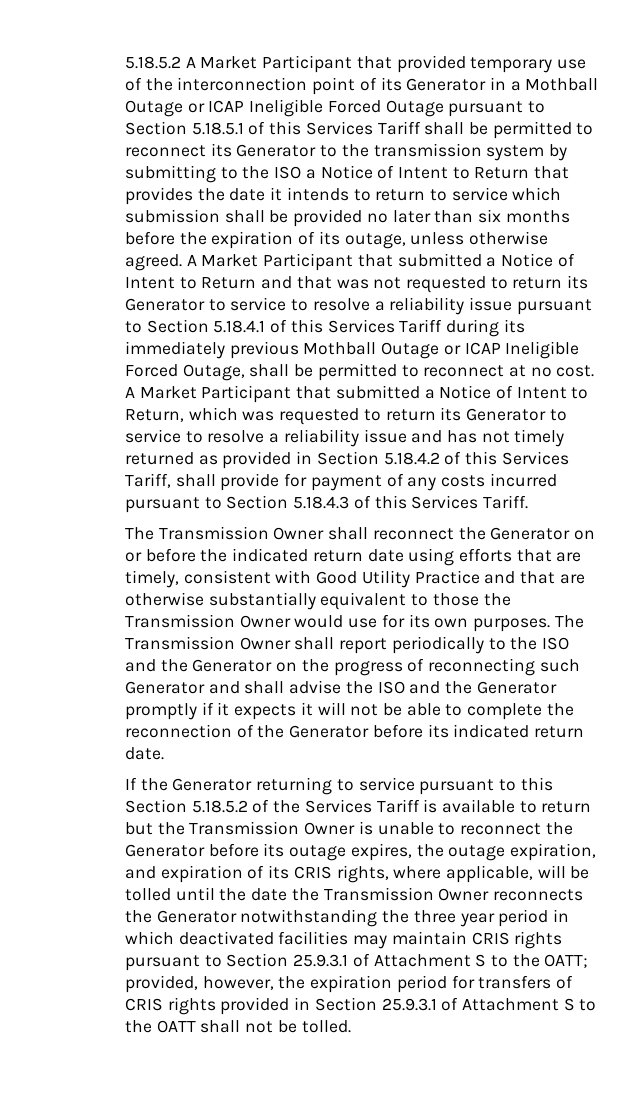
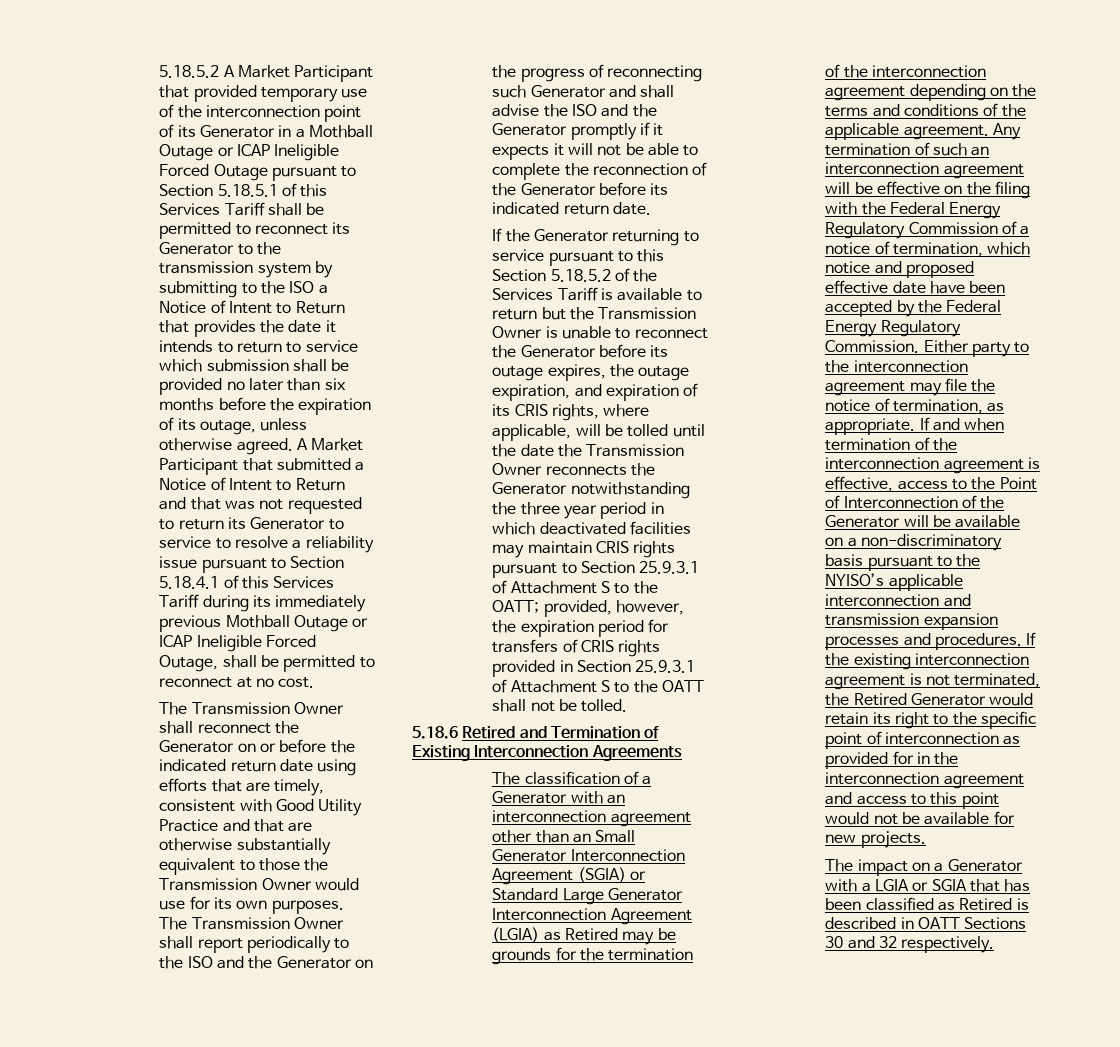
[124,385,589,403] [124,407,567,425] [124,429,565,447] [124,451,569,469] [124,473,557,491] [124,495,528,513] A Market Participant that submitted a Notice of Intent to Return, which was requested to return its Generator to service to resolve a reliability issue and has not timely returned as provided in Section 5.18.4.2 of this Services Tariff, shall provide for payment of any costs incurred pursuant to Section 5.18.4.3 of this Services Tariff. -> (315, 682) none
(351, 1026) none -> [412,726,660,739] [412,745,682,761] [492,771,652,785] [492,791,626,804] [492,810,691,827] [492,830,636,843] [492,849,685,862] [492,867,647,885] [492,888,684,905] [492,908,692,925] [492,927,676,945] [492,947,694,965] [825,64,987,78] [825,84,1037,101] [825,103,1026,117] [825,123,1022,140] [825,142,990,156] [825,162,1024,179] [825,181,1031,199] [825,202,1002,219] [825,221,1030,239] [825,241,1031,257] [825,261,975,278] [825,280,1006,294] [825,300,1002,317] [825,320,961,337] [825,340,1030,357] [825,360,968,373] [825,378,996,396] [825,398,1005,414] [825,417,1005,435] [825,437,958,451] [825,457,1041,474] [825,476,1037,492] [825,495,1005,509] [825,515,1021,528] [825,534,1003,551] [825,554,981,571] [825,573,963,591] [825,594,971,607] [825,613,998,630] [825,632,1037,650] [825,653,1030,670] [825,673,1041,690] [825,693,1034,706] [825,711,1037,729] [825,731,1021,749] [825,751,959,769] [825,772,1024,789] [825,792,999,809] [825,811,1015,825] [825,831,926,848] [825,859,1023,876] [825,879,1031,892] [825,897,1029,911] [825,917,1027,930] [825,936,995,953] // 5.18.6 Retired and Termination of Existing Interconnection Agreements // The classification of a Generator with an interconnection agreement other than an Small Generator Interconnection Agreement (SGIA) or Standard Large Generator Interconnection Agreement (LGIA) as Retired may be grounds for the termination of the interconnection agreement depending on the terms and conditions of the applicable agreement. Any termination of such an interconnection agreement will be effective on the filing with the Federal Energy Regulatory Commission of a notice of termination, which notice and proposed effective date have been accepted by the Federal Energy Regulatory Commission. Either party to the interconnection agreement may file the notice of termination, as appropriate. If and when termination of the interconnection agreement is effective, access to the Point of Interconnection of the Generator will be available on a non-discriminatory basis pursuant to the NYISO’s applicable interconnection and transmission expansion processes and procedures. If the existing interconnection agreement is not terminated, the Retired Generator would retain its right to the specific point of interconnection as provided for in the interconnection agreement and access to this point would not be available for new projects. // The impact on a Generator with a LGIA or SGIA that has been classified as Retired is described in OATT Sections 30 and 32 respectively.

